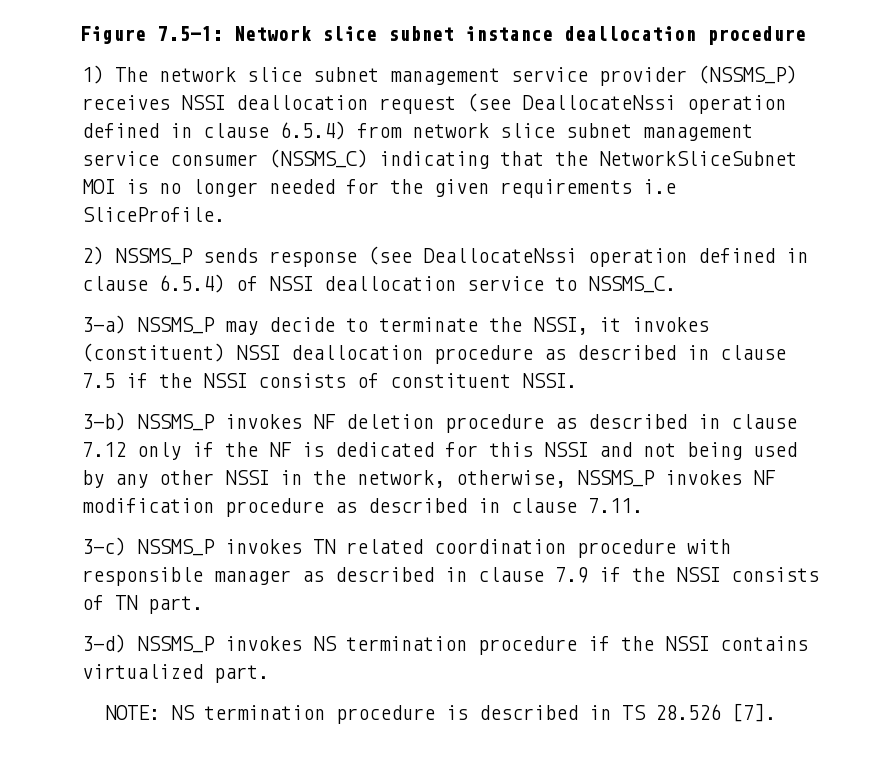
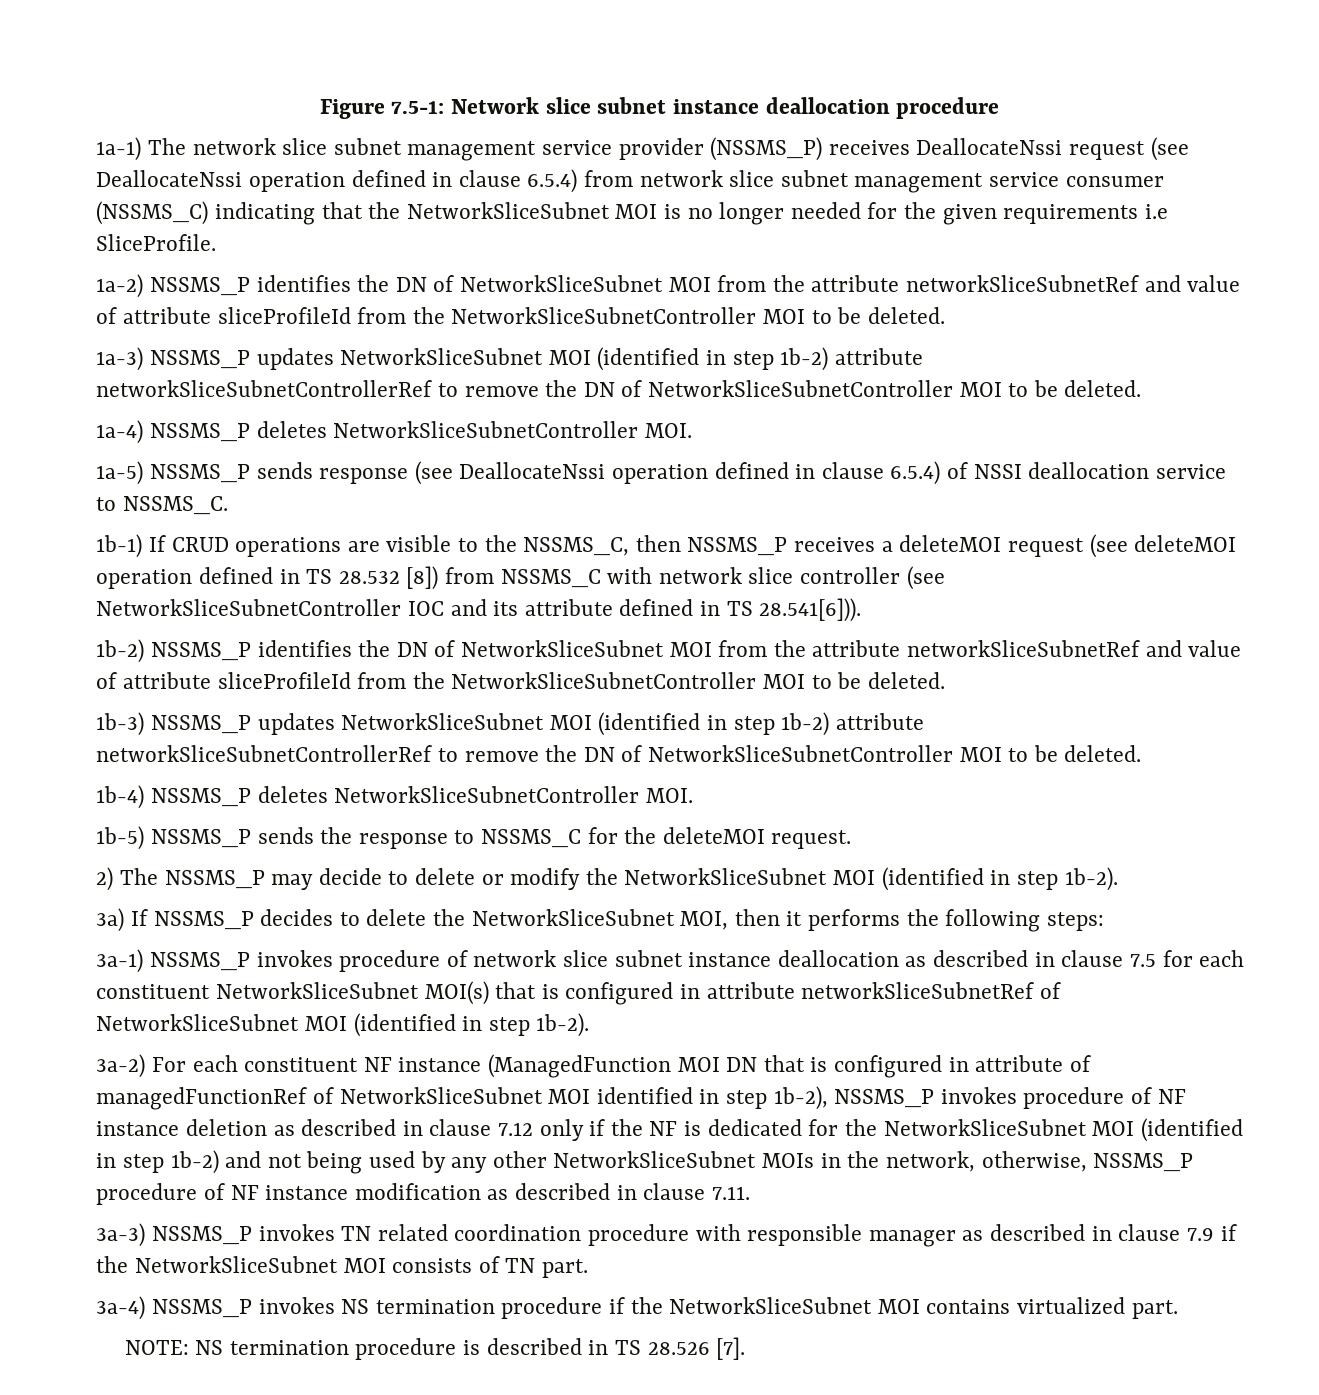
[82,65,105,84] 1) -> [96,137,142,161] 1a-1)
[181,95,369,110] NSSI deallocation -> [916,138,1063,155] DeallocateNssi
[82,246,105,265] 2) -> [96,274,1241,298] [96,307,945,324] [96,347,923,371] [96,380,1142,397] [96,420,692,444] [96,461,144,485] 1a-2) NSSMS_P identifies the DN of NetworkSliceSubnet MOI from the attribute networkSliceSubnetRef and value of attribute sliceProfileId from the NetworkSliceSubnetController MOI to be deleted. // 1a-3) NSSMS_P updates NetworkSliceSubnet MOI (identified in step 1b-2) attribute networkSliceSubnetControllerRef to remove the DN of NetworkSliceSubnetController MOI to be deleted. // 1a-4) NSSMS_P deletes NetworkSliceSubnetController MOI. // 1a-5)
[82,315,710,335] [82,343,534,364] 3-a) NSSMS_P may decide to terminate the NSSI, it invokes (constituent) NSSI deallocation procedure -> [96,534,1237,558] [96,566,945,590] [96,598,862,622] [96,639,1242,663] [96,672,945,689] [96,712,924,736] [96,745,1142,762] [96,785,693,809] [96,826,852,850] [96,867,1118,891] [96,908,1104,932] [96,949,899,973] 1b-1) If CRUD operations are visible to the NSSMS_C, then NSSMS_P receives a deleteMOI request (see deleteMOI operation defined in TS 28.532 [8]) from NSSMS_C with network slice controller (see NetworkSliceSubnetController IOC and its attribute defined in TS 28.541[6])). // 1b-2) NSSMS_P identifies the DN of NetworkSliceSubnet MOI from the attribute networkSliceSubnetRef and value of attribute sliceProfileId from the NetworkSliceSubnetController MOI to be deleted. // 1b-3) NSSMS_P updates NetworkSliceSubnet MOI (identified in step 1b-2) attribute networkSliceSubnetControllerRef to remove the DN of NetworkSliceSubnetController MOI to be deleted. // 1b-4) NSSMS_P deletes NetworkSliceSubnetController MOI. // 1b-5) NSSMS_P sends the response to NSSMS_C for the deleteMOI request. // 2) The NSSMS_P may decide to delete or modify the NetworkSliceSubnet MOI (identified in step 1b-2). // 3a) If NSSMS_P decides to delete the NetworkSliceSubnet MOI, then it performs the following steps: // 3a-1) NSSMS_P invokes procedure of network slice subnet instance deallocation
[126,373,578,388] [82,412,545,433] if the NSSI consists of constituent NSSI. // 3-b) NSSMS_P invokes NF deletion procedure -> [1162,950,1245,967] [96,981,1061,1005] [96,1013,590,1037] [96,1054,1091,1078] [96,1086,1186,1110] [96,1119,267,1136] for each constituent NetworkSliceSubnet MOI(s) that is configured in attribute networkSliceSubnetRef of NetworkSliceSubnet MOI (identified in step 1b-2). // 3a-2) For each constituent NF instance (ManagedFunction MOI DN that is configured in attribute of managedFunctionRef of NetworkSliceSubnet MOI identified in step 1b-2), NSSMS_P invokes procedure of NF instance deletion
[489,442,589,457] this NSSI -> [844,1118,1243,1142] [96,1150,219,1174] the NetworkSliceSubnet MOI (identified in step 1b-2)
[225,470,270,485] NSSI -> [553,1151,815,1168] NetworkSliceSubnet MOIs
[665,470,776,485] [82,498,325,517] invokes NF modification procedure -> [96,1183,481,1205] procedure of NF instance modification
[82,537,127,556] 3-c) -> [96,1223,146,1247] 3a-3)
[676,567,721,582] NSSI -> [134,1256,386,1273] NetworkSliceSubnet MOI
[82,634,127,653] 3-d) -> [96,1296,146,1320] 3a-4)
[665,636,710,651] NSSI -> [669,1297,920,1314] NetworkSliceSubnet MOI

